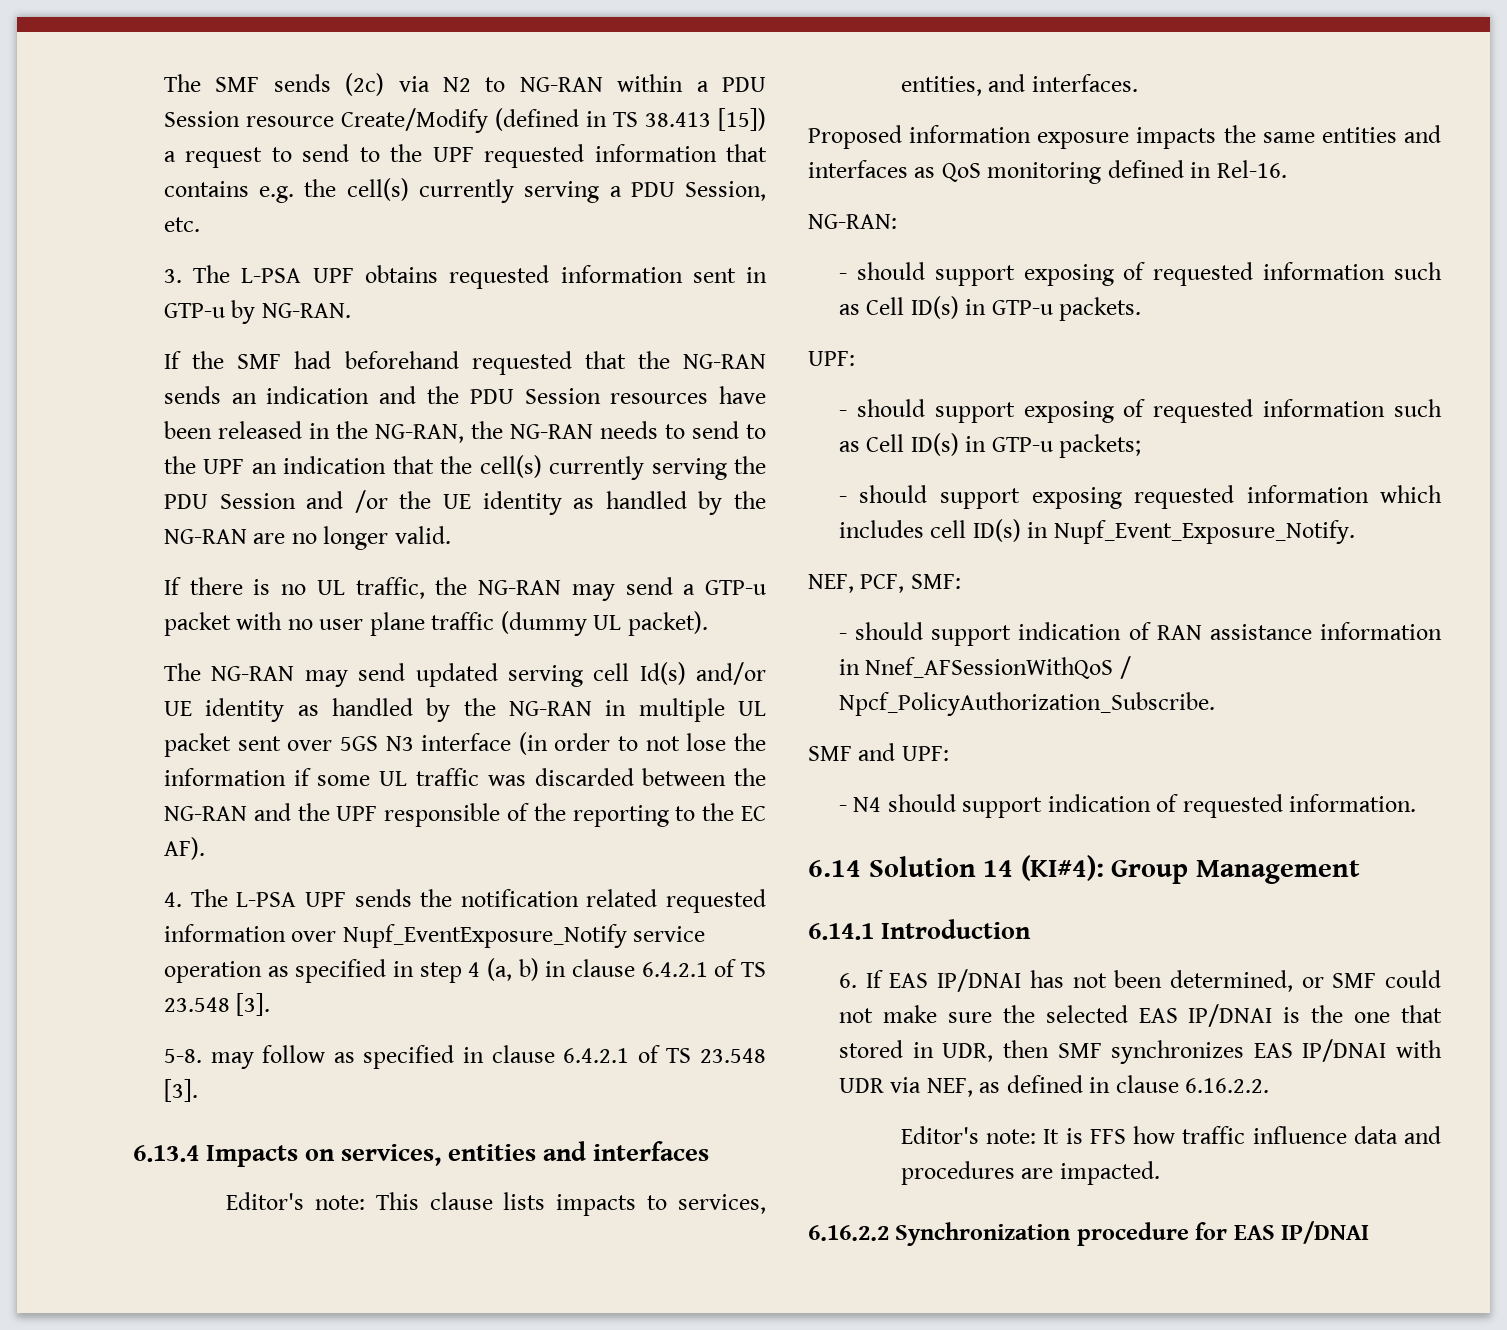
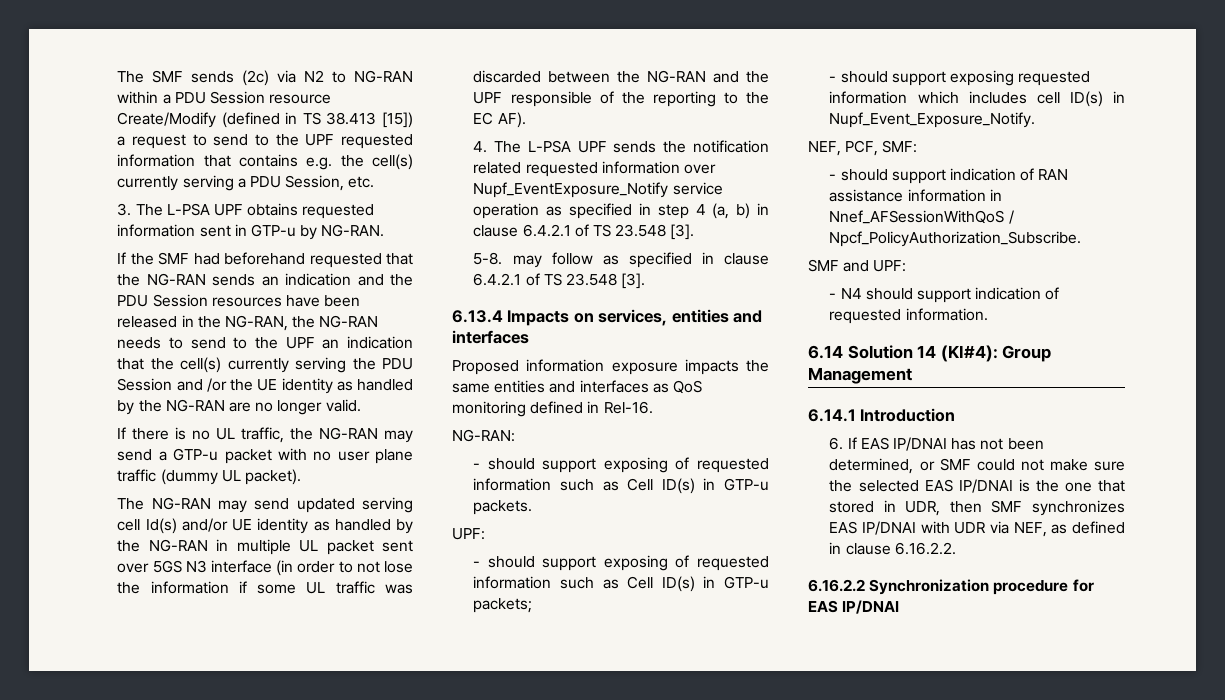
[225,1192,766,1216] [900,74,1138,96] // Editor's note: This clause lists impacts to services, entities, and interfaces. -> (529, 337) none
[900,1126,1441,1144] [900,1161,1160,1185] // Editor's note: It is FFS how traffic influence data and procedures are impacted. -> (956, 548) none

